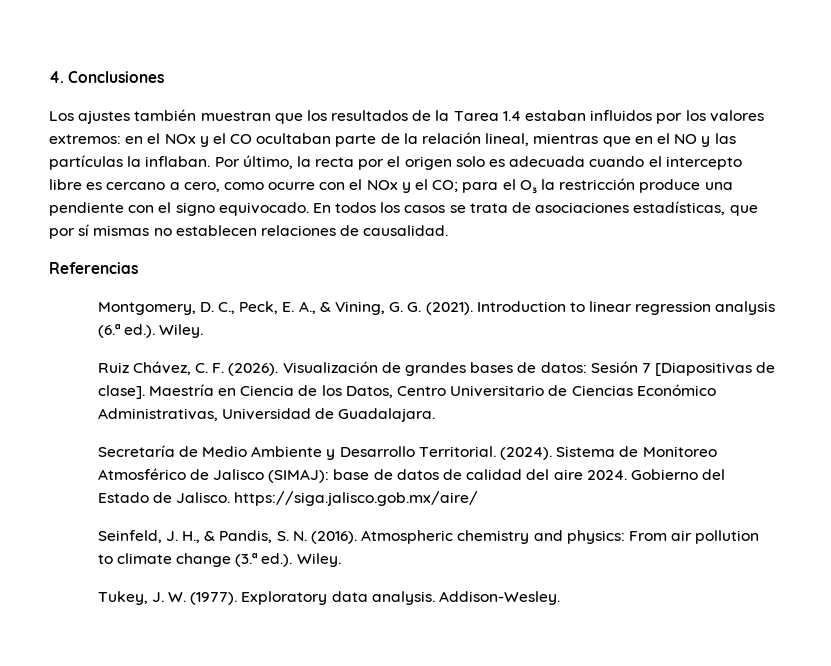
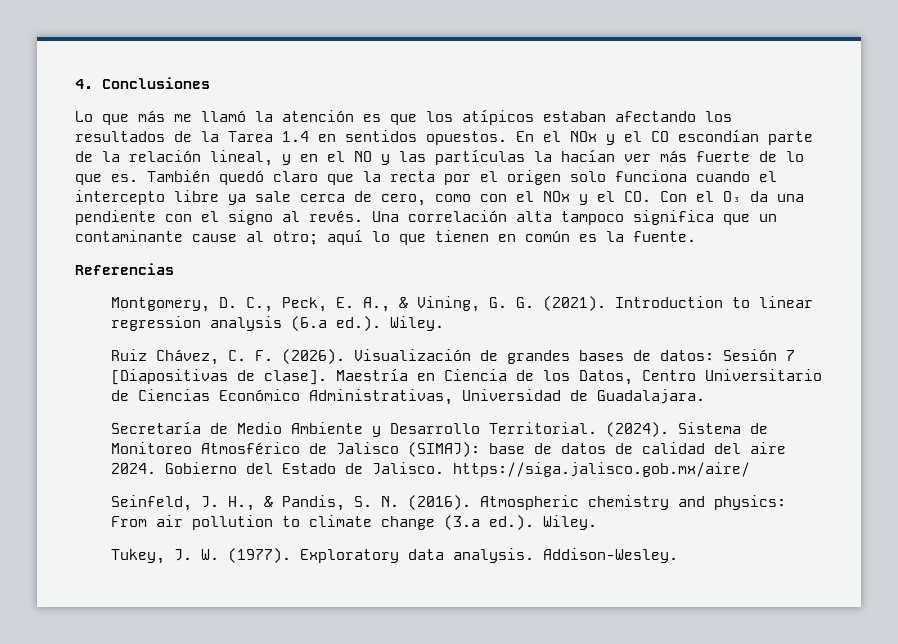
[49,109,303,124] Los ajustes también muestran que -> [75,109,696,125] Lo que más me llamó la atención es que los atípicos estaban afectando
[525,110,764,124] [49,134,144,144] estaban influidos por los valores extremos: en -> [318,130,534,145] en sentidos opuestos. En
[256,133,332,144] ocultaban -> [678,129,759,142] escondían
[533,133,631,147] mientras que -> [282,154,291,165] y
[145,155,293,169] inflaban. Por último, -> [561,149,804,162] [75,170,354,185] hacían ver más fuerte de lo que es. También quedó claro que
[489,156,586,167] es adecuada -> [615,170,687,182] funciona
[86,182,180,190] es cercano a -> [228,191,372,205] ya sale cerca de
[268,182,316,190] ocurre -> (471, 198) none
[432,178,701,194] CO; para el O₃ la restricción produce -> [624,191,768,202] CO. Con el O₃ da
[218,201,758,216] [49,224,449,239] equivocado. En todos los casos se trata de asociaciones estadísticas, que por sí mismas no establecen relaciones de causalidad. -> [282,210,777,225] [75,229,696,245] al revés. Una correlación alta tampoco significa que un contaminante cause al otro; aquí lo que tienen en común es la fuente.

